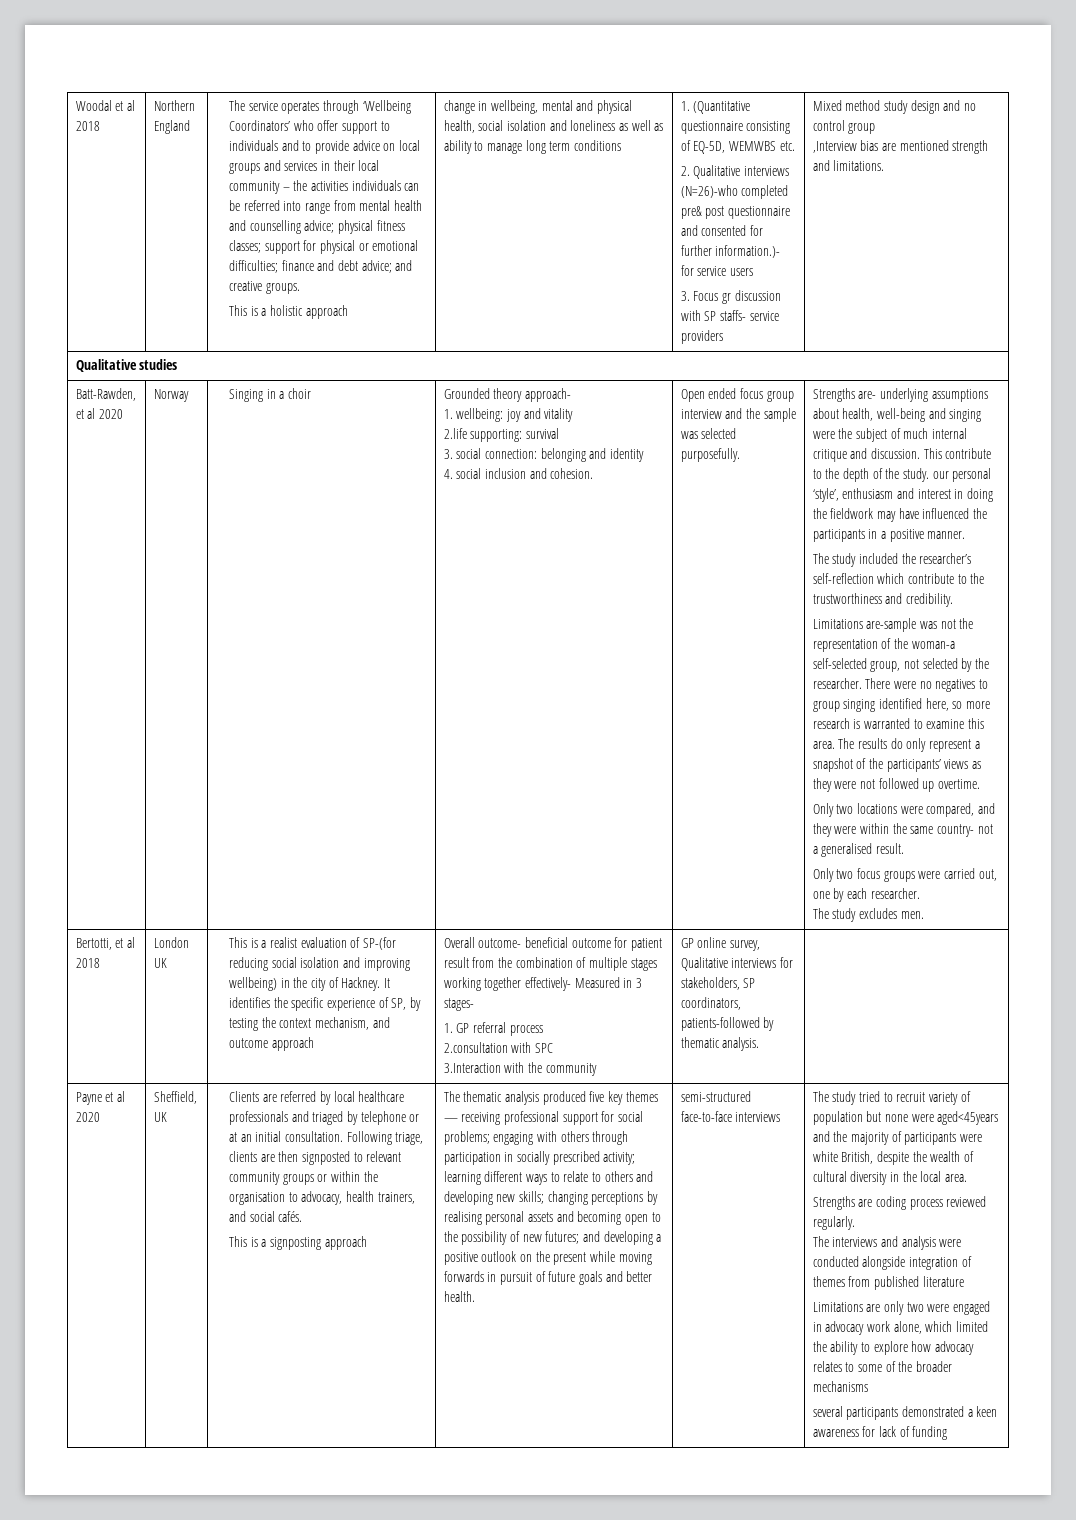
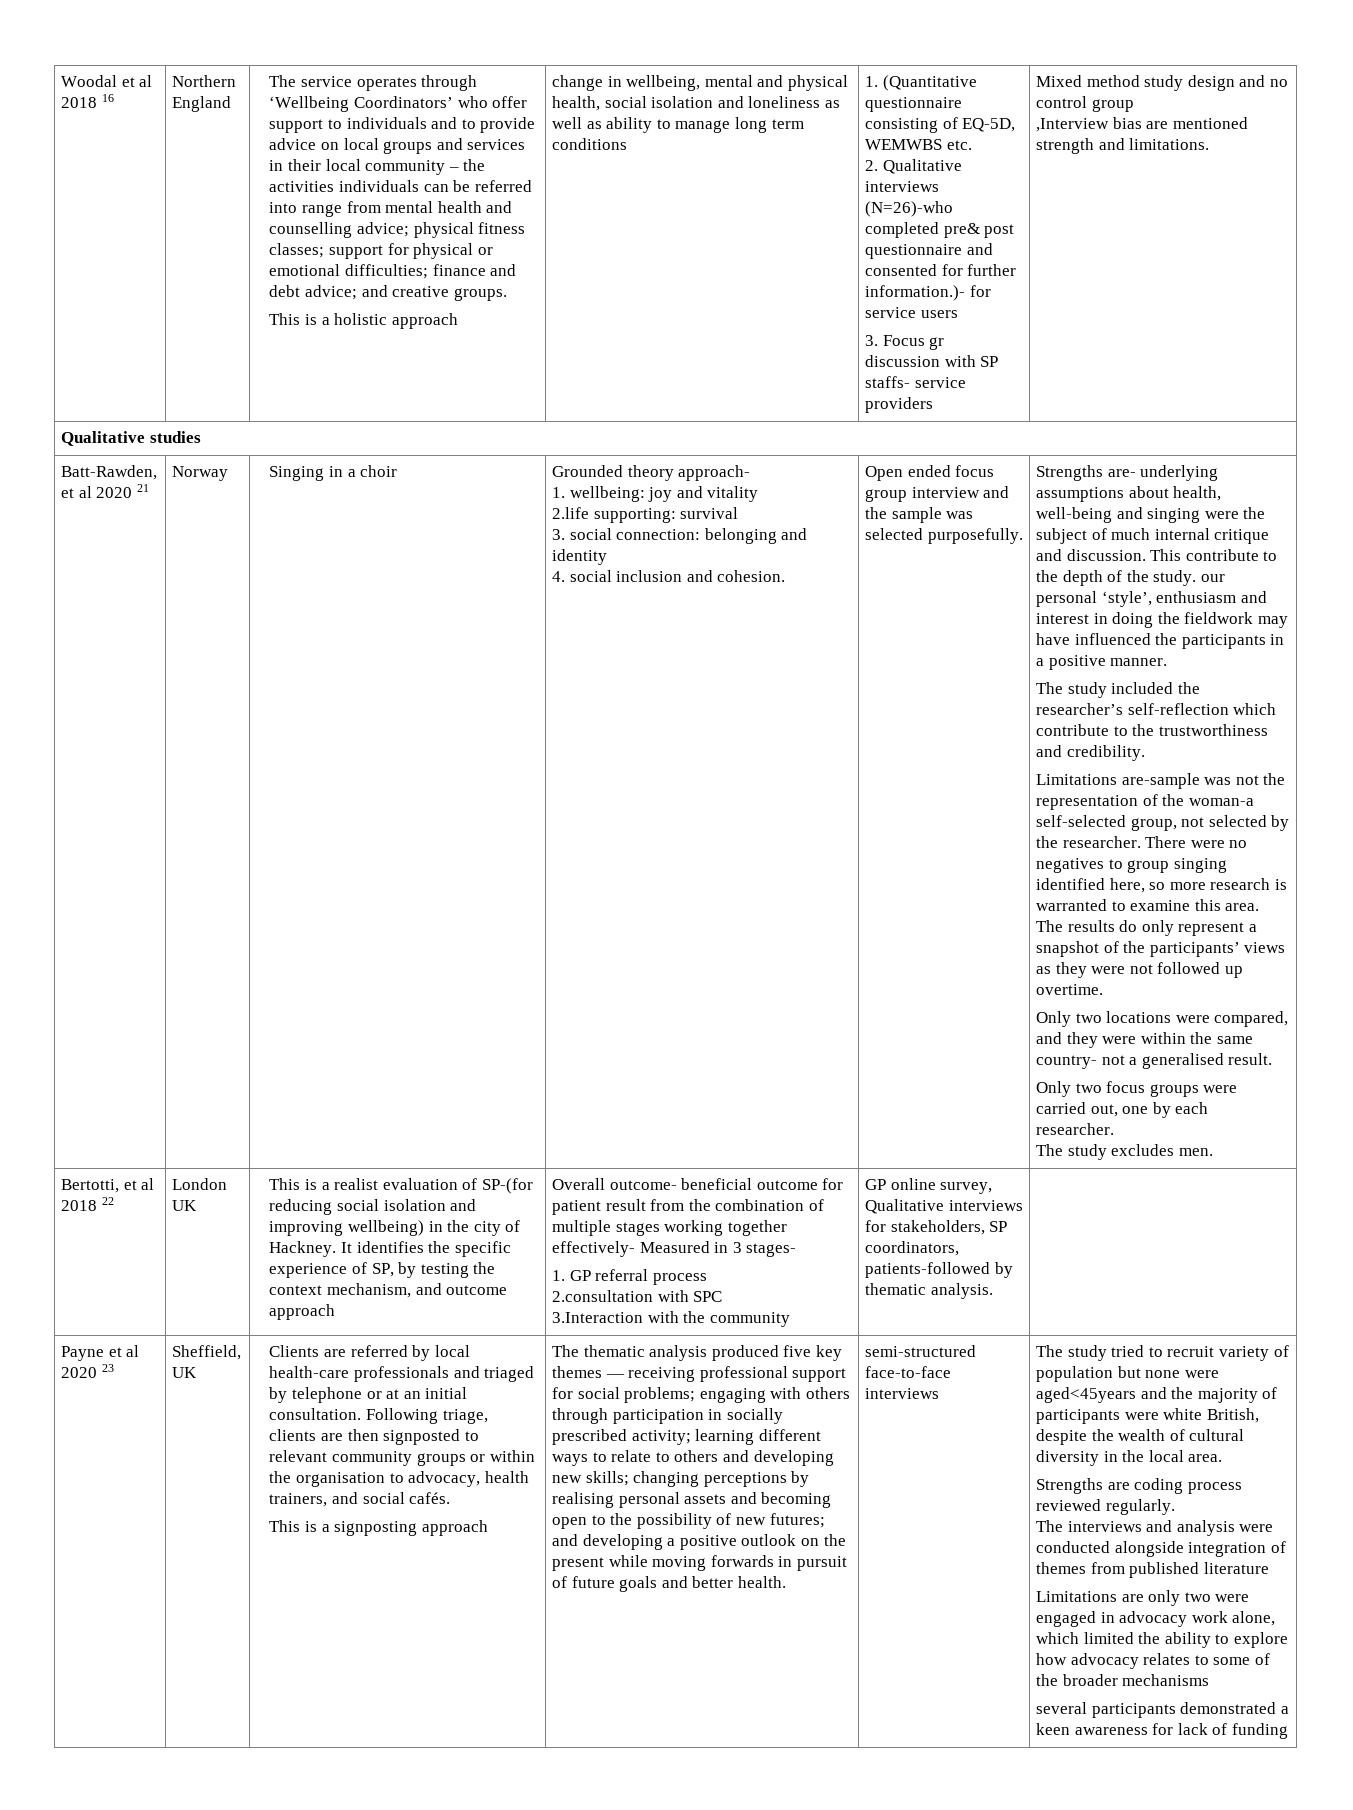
(100, 126) none -> [101,94,114,102] 16
(124, 414) none -> [136,484,149,492] 21
(100, 963) none -> [101,1197,114,1205] 22
(100, 1117) none -> [101,1364,114,1372] 23
[358,1091,405,1102] healthcare -> [269,1366,350,1378] health-care

